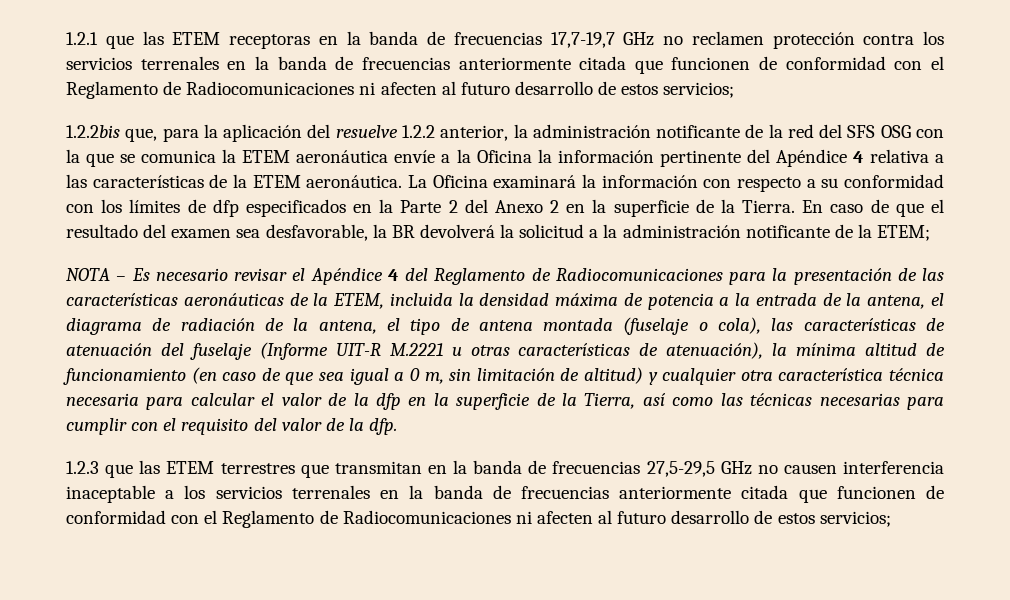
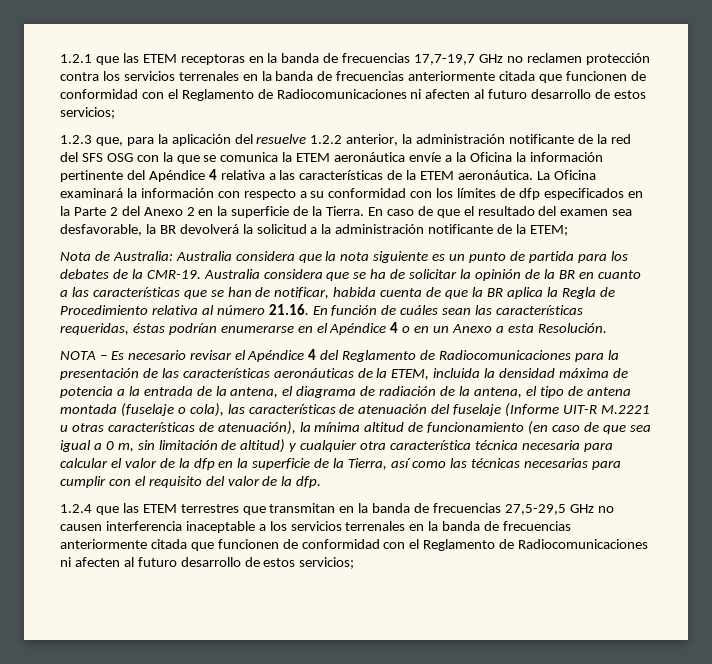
[66,125,120,138] 1.2.2bis -> [60,135,92,144] 1.2.3
(931, 233) none -> [60,251,628,263] [60,269,641,281] [60,287,615,299] [60,304,584,316] [60,322,607,335] // Nota de Australia: Australia considera que la nota siguiente es un punto de partida para los debates de la CMR-19. Australia considera que se ha de solicitar la opinión de la BR en cuanto a las características que se han de notificar, habida cuenta de que la BR aplica la Regla de Procedimiento relativa al número 21.16. En función de cuáles sean las características requeridas, éstas podrían enumerarse en el Apéndice 4 o en un Anexo a esta Resolución.
[66,461,99,474] 1.2.3 -> [60,504,92,513] 1.2.4

